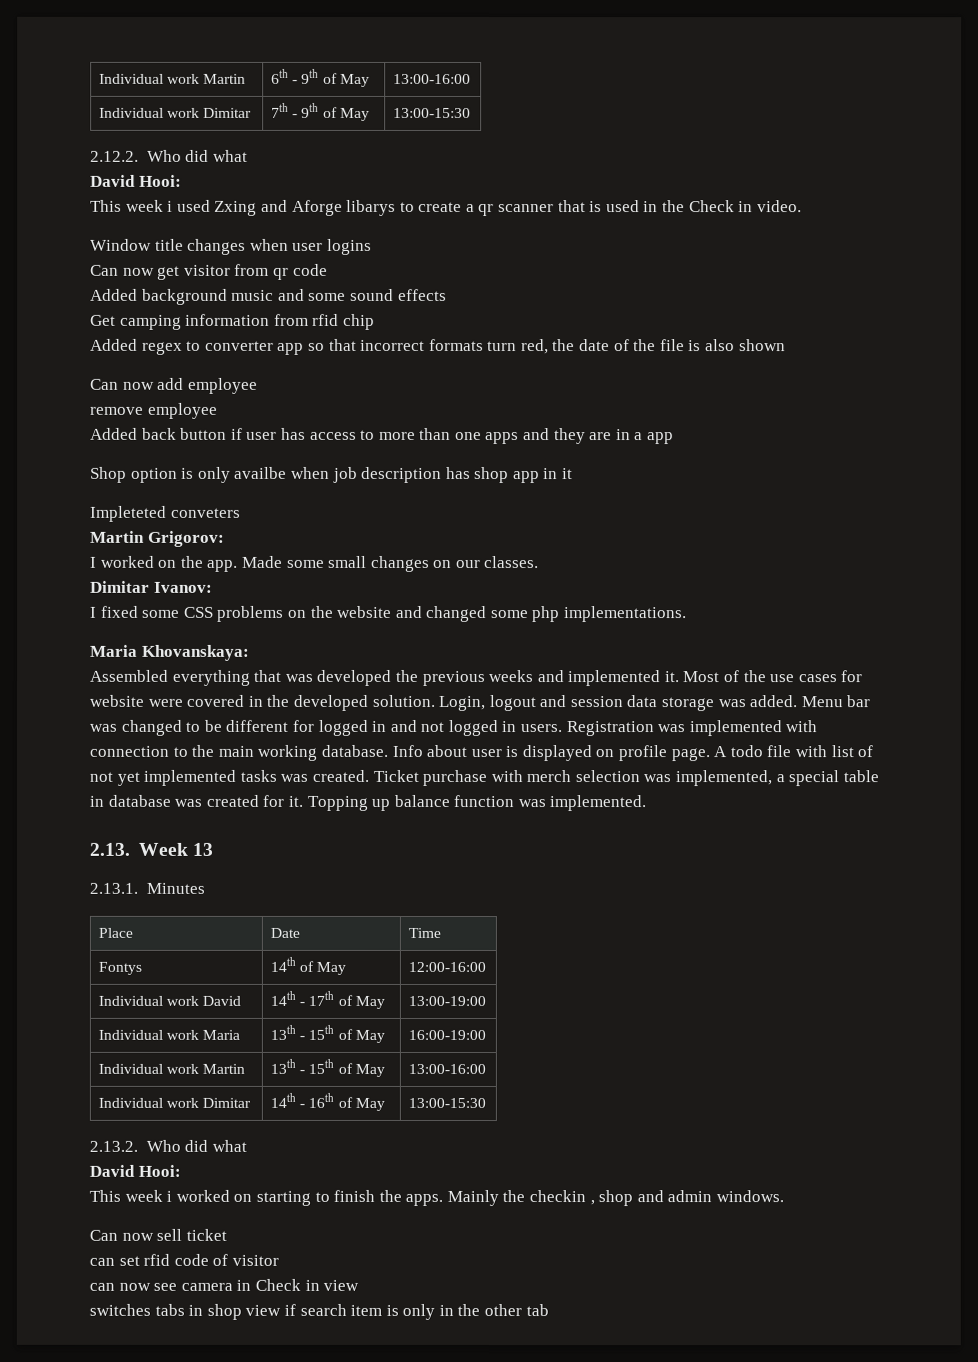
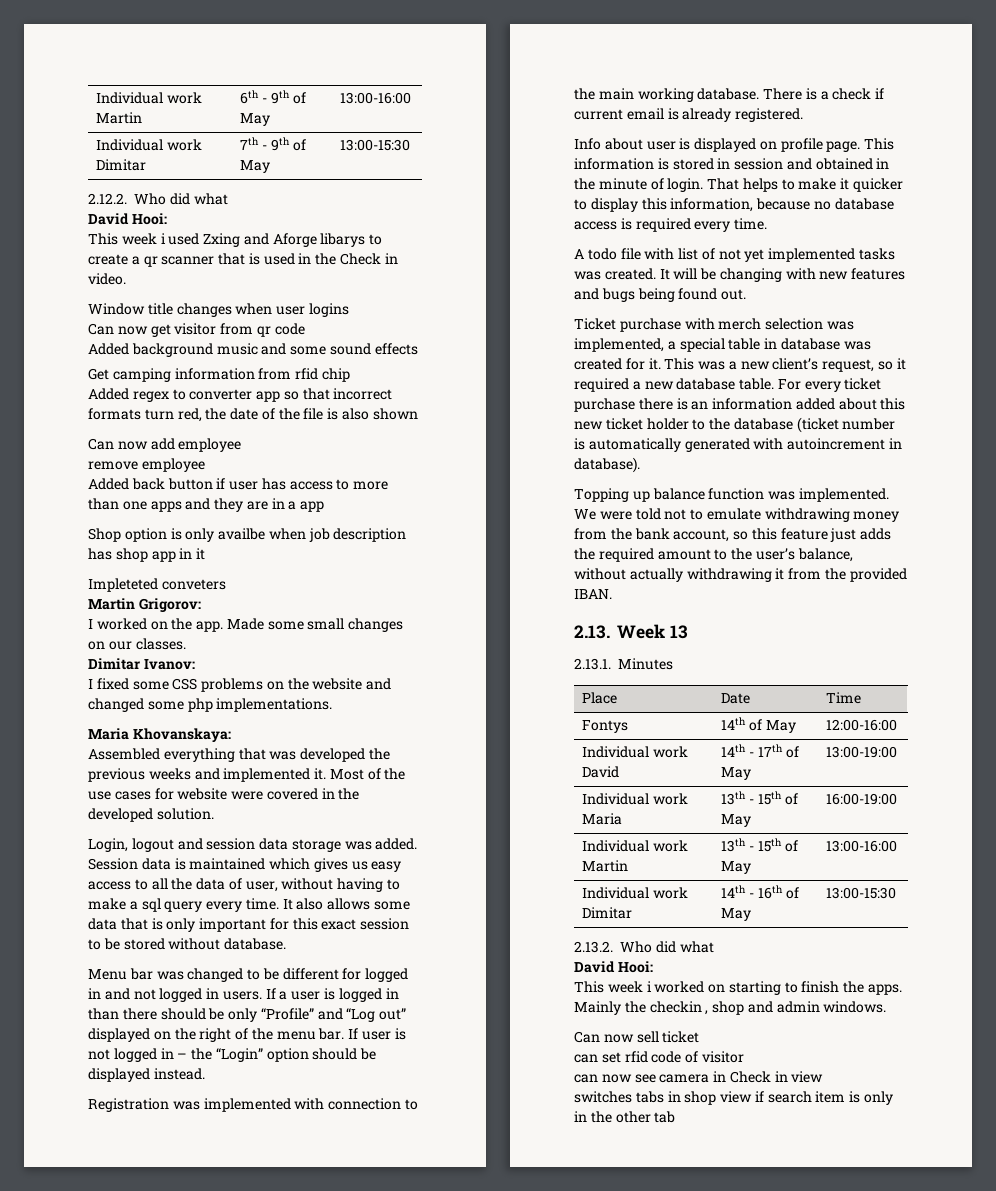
(435, 700) none -> (214, 814) //
(798, 701) none -> [88,858,402,872] [88,878,401,892] [88,898,411,912] [88,918,410,932] [88,938,287,950] Session data is maintained which gives us easy access to all the data of user, without having to make a sql query every time. It also allows some data that is only important for this exact session to be stored without database. //
(563, 728) none -> [265,988,399,1002] [88,1008,407,1022] [88,1028,406,1042] [88,1048,377,1062] [88,1068,205,1082] If a user is logged in than there should be only “Profile” and “Log out” displayed on the right of the menu bar. If user is not logged in – the “Login” option should be displayed instead. //
(388, 750) none -> [763,88,885,100] [574,108,804,122] There is a check if current email is already registered. //
(710, 755) none -> [864,138,895,150] [574,158,890,170] [574,178,904,192] [574,198,894,212] [574,218,768,232] This information is stored in session and obtained in the minute of login. That helps to make it quicker to display this information, because no database access is required every time. //
(369, 775) none -> [659,268,906,282] [574,288,747,302] It will be changing with new features and bugs being found out. //
(303, 801) none -> [664,358,906,372] [574,378,882,392] [574,398,906,412] [574,417,896,433] [574,438,902,452] [574,457,640,473] This was a new client’s request, so it required a new database table. For every ticket purchase there is an information added about this new ticket holder to the database (ticket number is automatically generated with autoincrement in database). //
(647, 803) none -> [574,508,900,522] [574,528,892,542] [574,548,853,562] [574,568,907,582] [574,589,612,599] We were told not to emulate withdrawing money from the bank account, so this feature just adds the required amount to the user’s balance, without actually withdrawing it from the provided IBAN.

